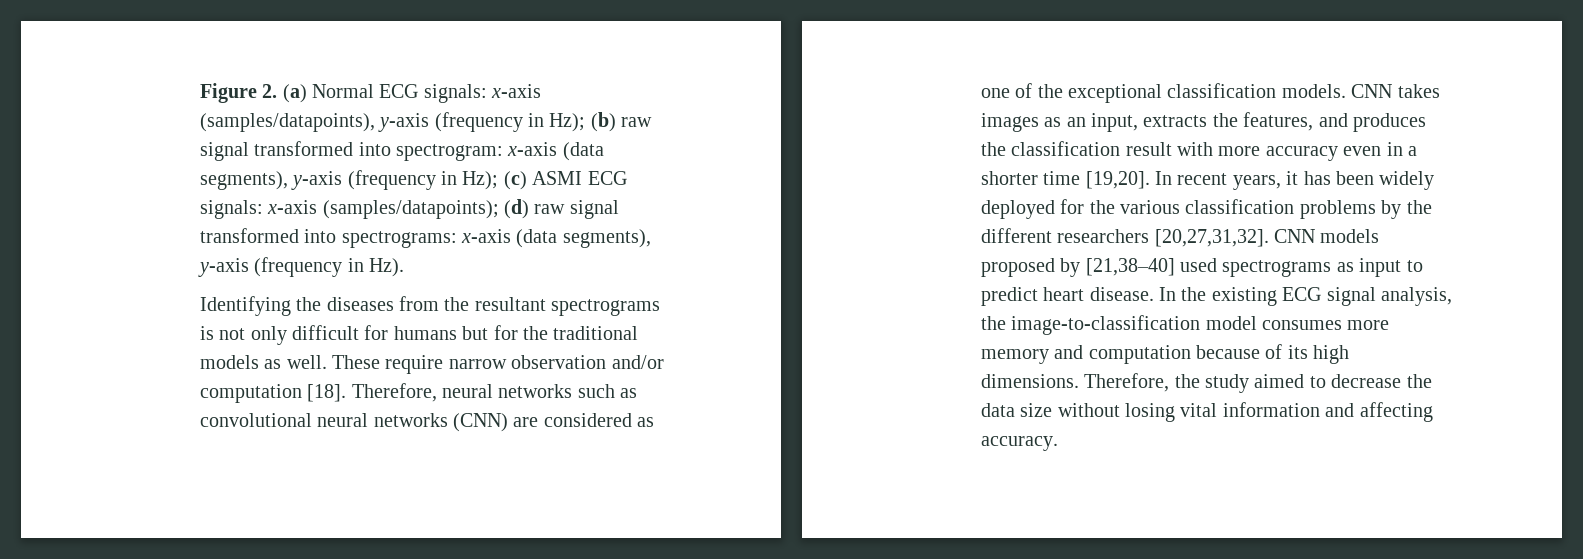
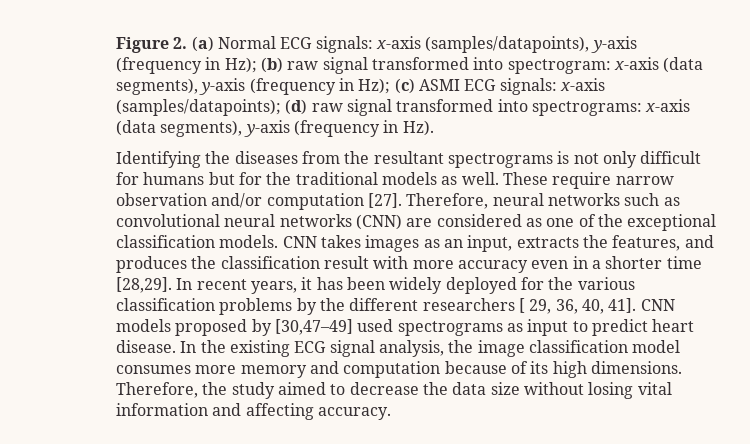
[307,384,347,402] [18]. -> [367,193,402,208] [27].
[1085,171,1150,189] [19,20]. -> [116,277,173,293] [28,29].
[1154,229,1269,247] [20,27,31,32]. -> [518,298,637,314] [ 29, 36, 40, 41].
[1085,258,1175,276] [21,38–40] -> [274,319,353,335] [30,47–49]
[1011,315,1201,335] image-to-classification -> [477,340,628,357] image classification

